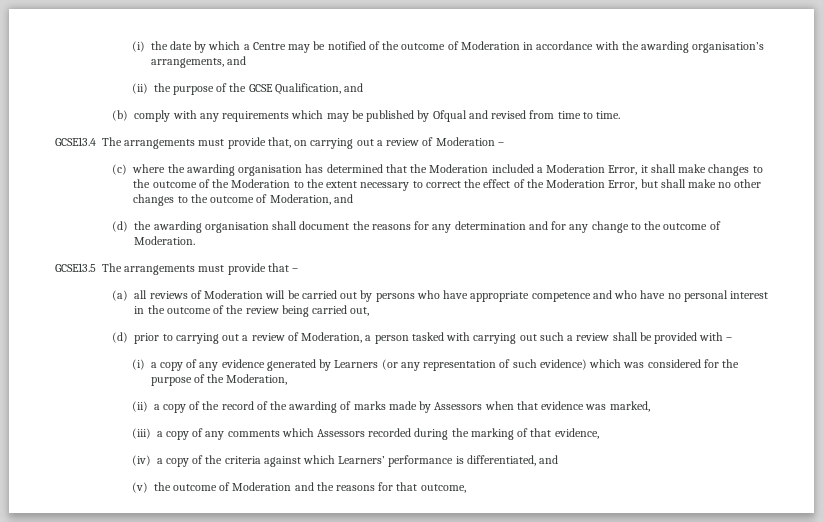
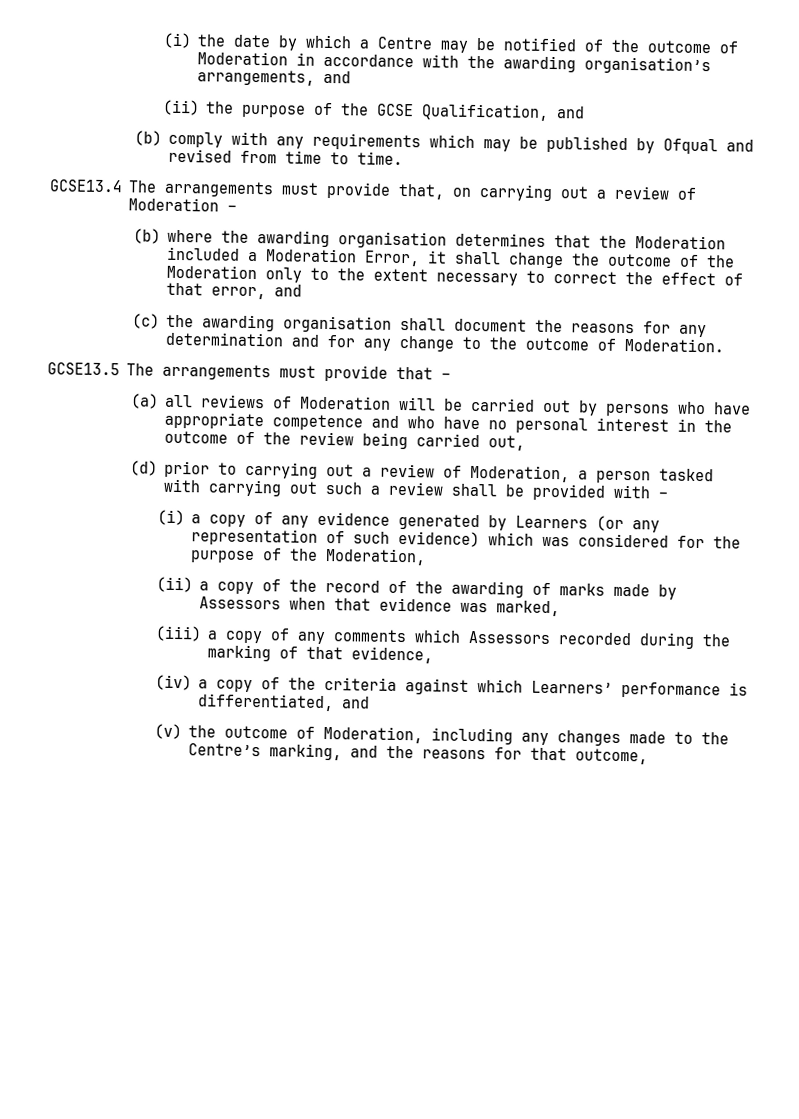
[112,164,128,175] (c) -> [133,228,162,244] (b)
[305,164,383,173] has determined -> [455,232,547,247] determines
[678,164,763,176] make changes to -> [508,252,565,269] change
(291, 183) none -> [265,267,303,283] only
[526,179,762,190] [133,194,353,206] [112,221,129,232] the Moderation Error, but shall make no other changes to the outcome of Moderation, and // (d) -> [166,282,303,300] [132,313,161,329] that error, and // (c)
[232,482,292,491] Moderation -> [323,725,730,747] [188,743,343,761] Moderation, including any changes made to the Centre’s marking,

